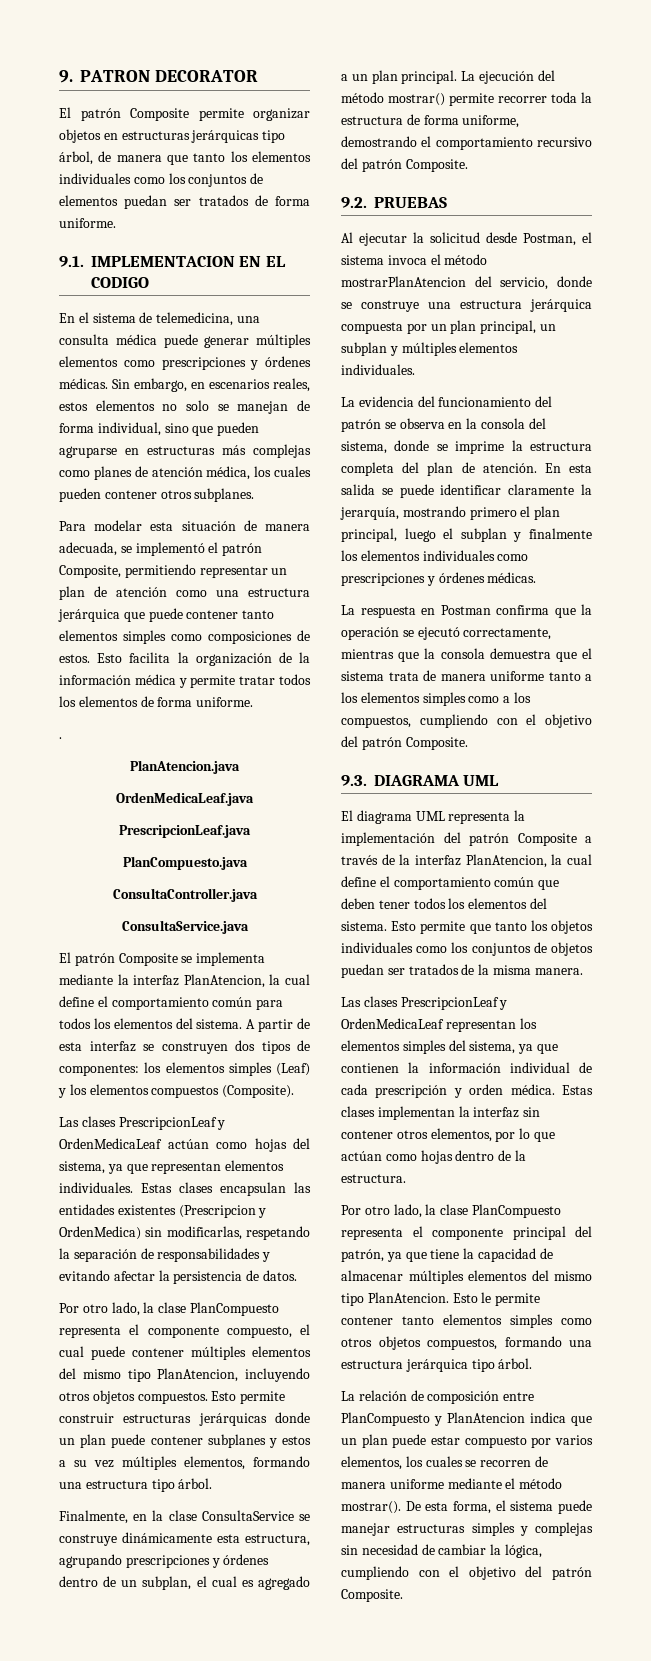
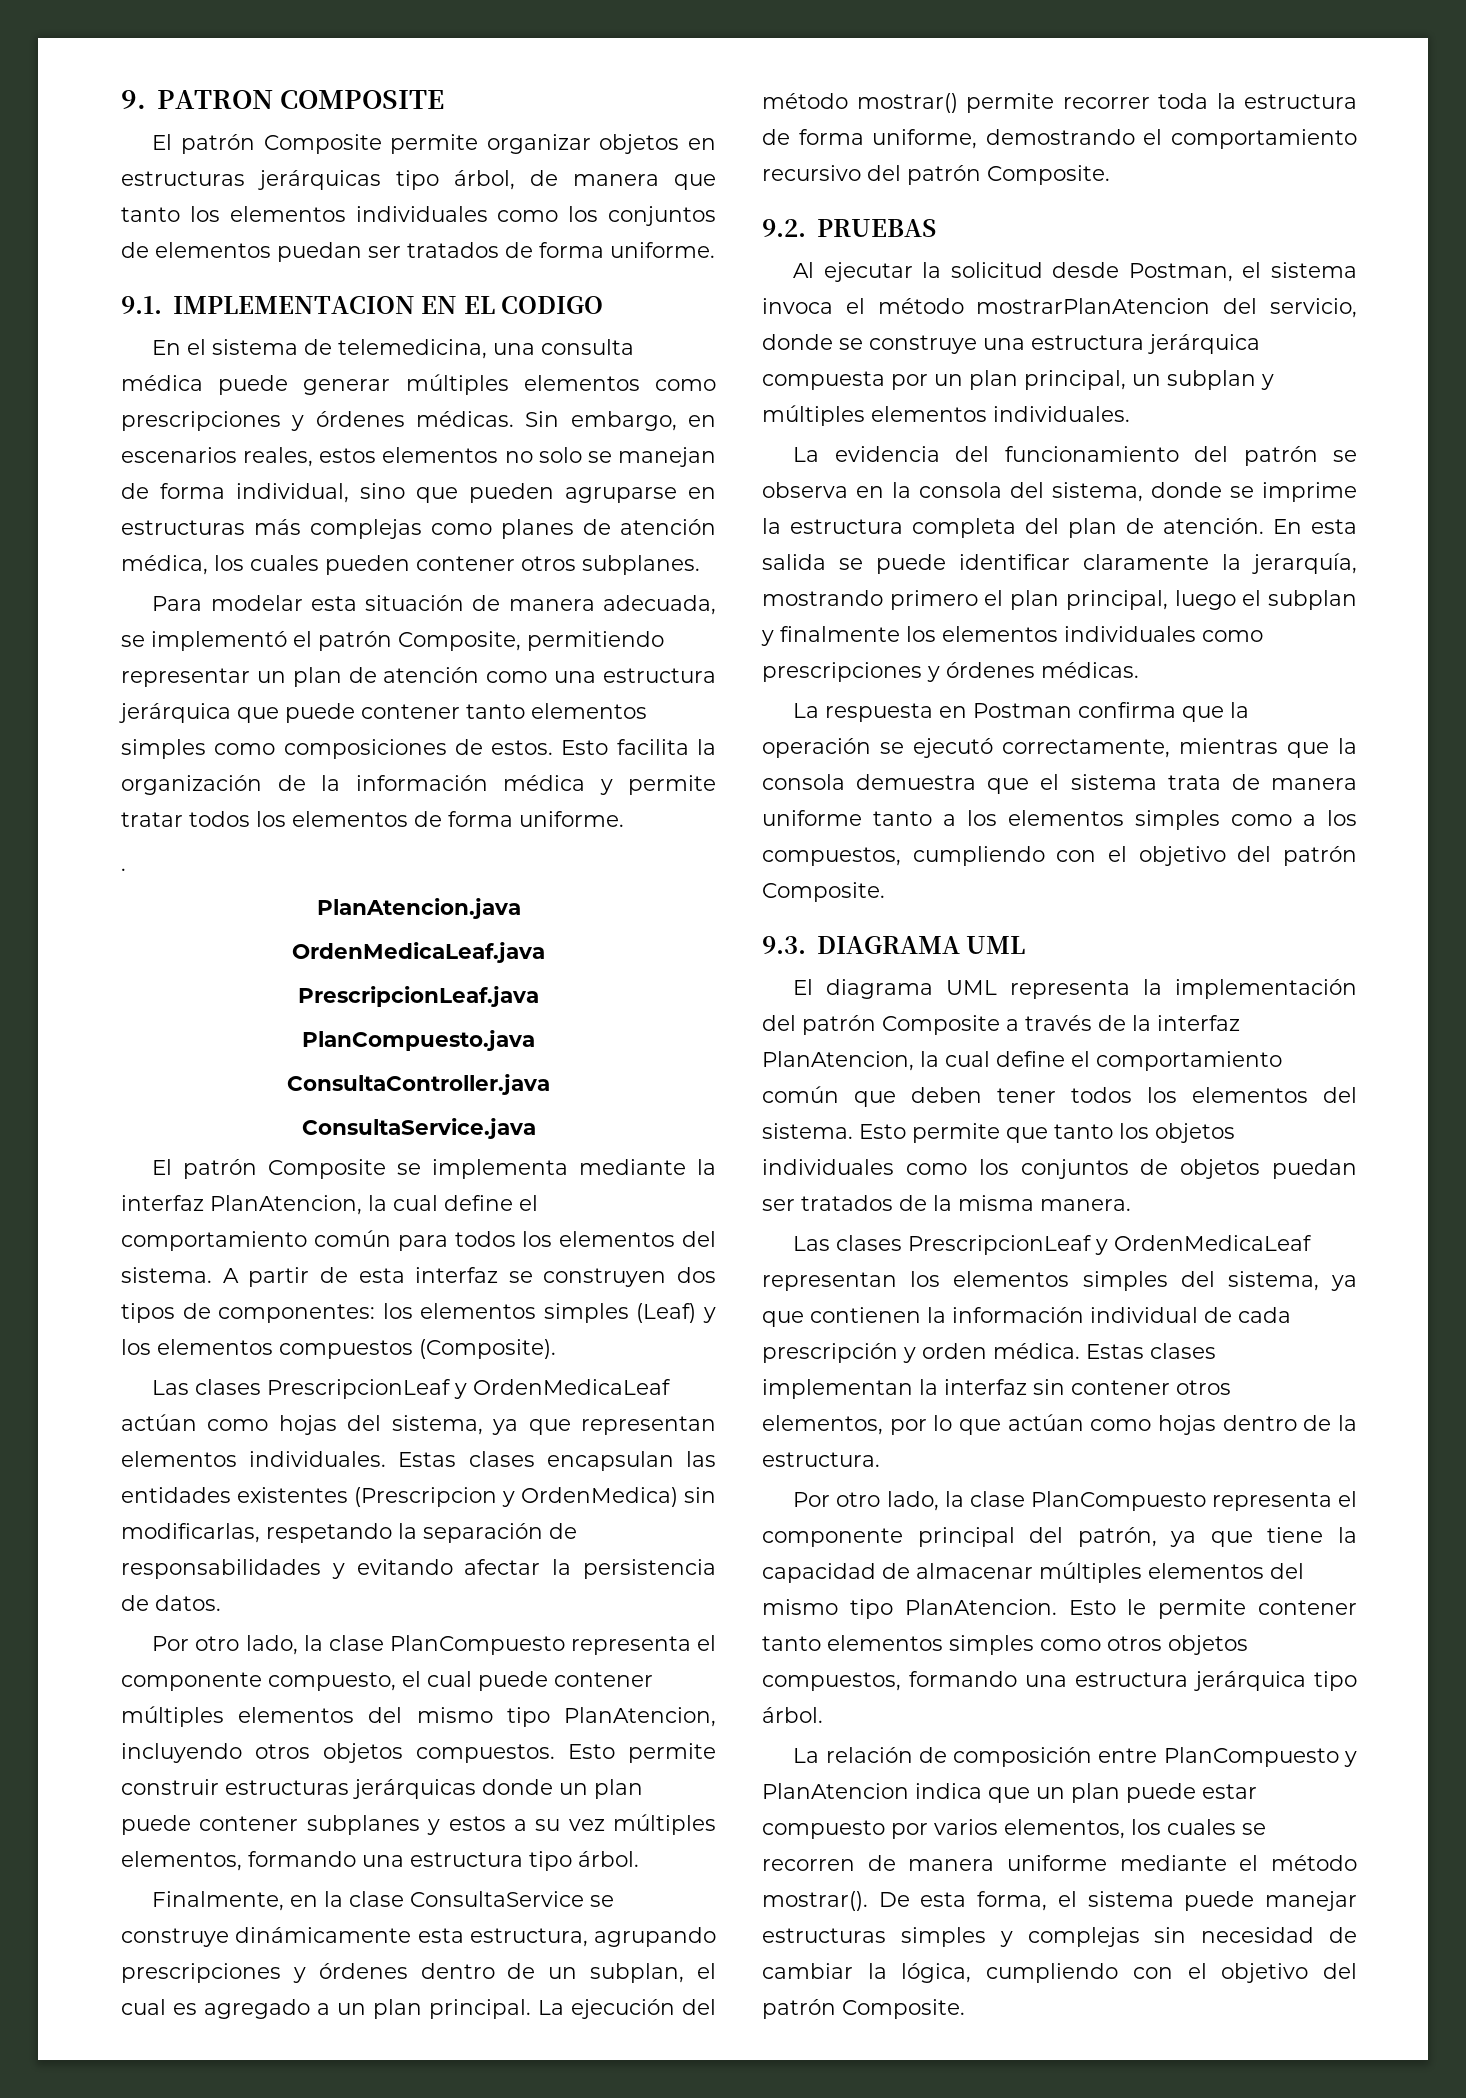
[154,70,258,82] DECORATOR -> [279,90,444,109] COMPOSITE

